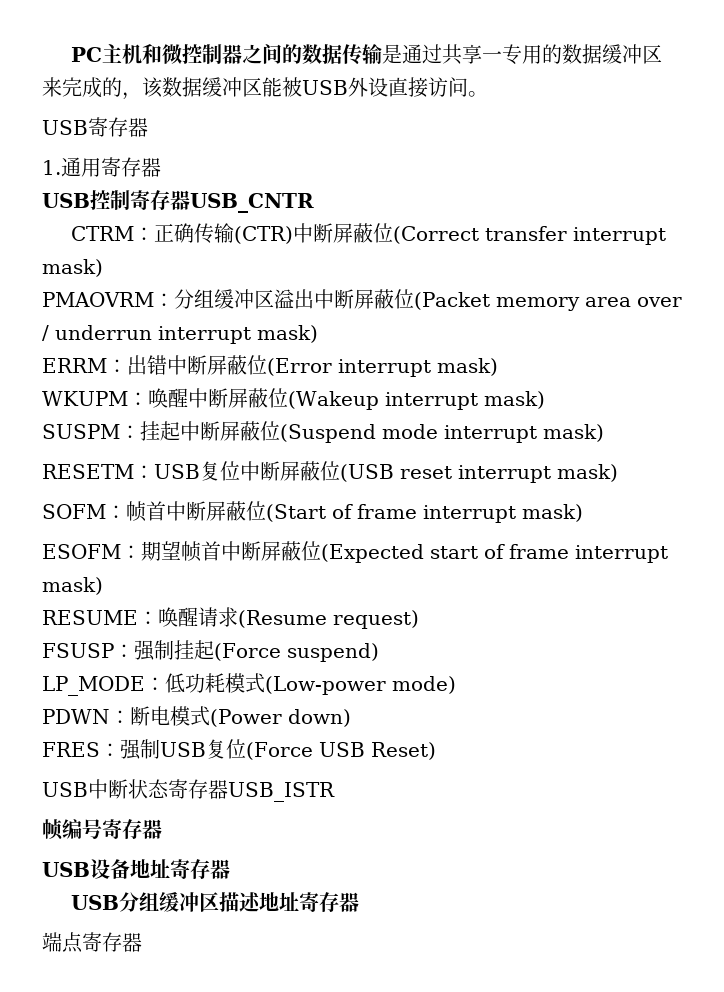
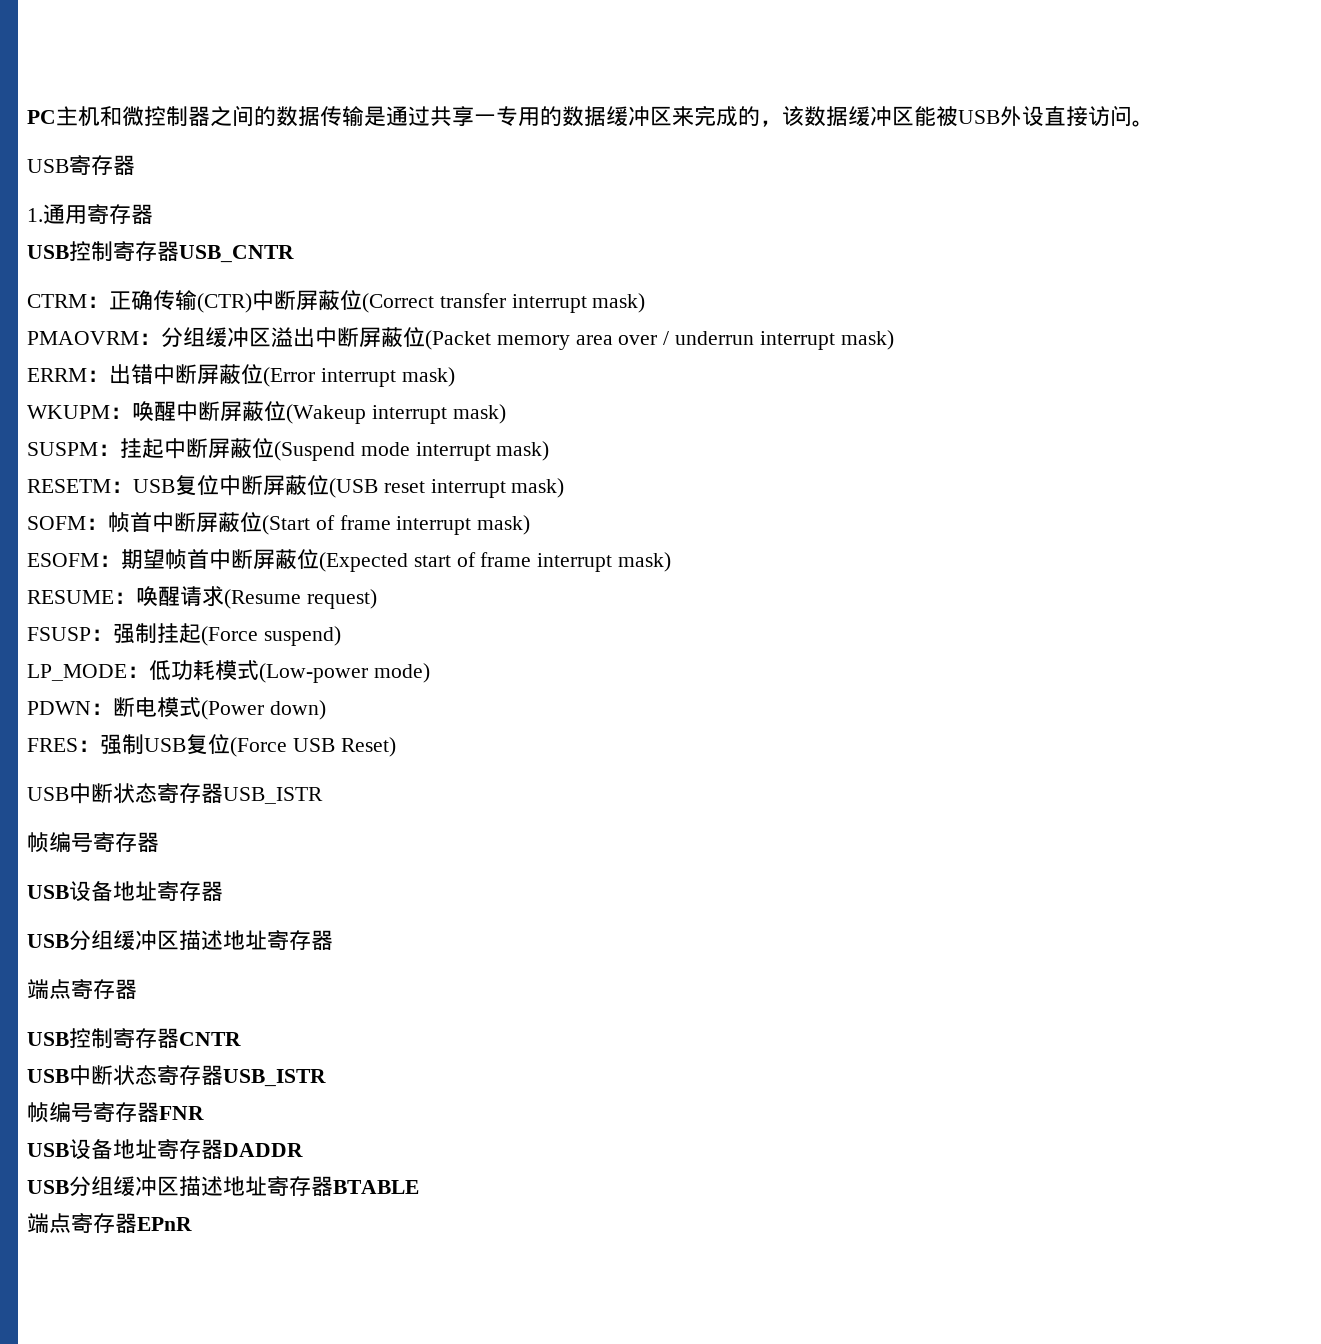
(142, 942) none -> [27,1028,241,1048] [27,1065,326,1087] [27,1102,204,1123] [27,1139,303,1160] [27,1176,419,1197] [27,1213,192,1234] // USB控制寄存器CNTR // USB中断状态寄存器USB_ISTR // 帧编号寄存器FNR // USB设备地址寄存器DADDR // USB分组缓冲区描述地址寄存器BTABLE // 端点寄存器EPnR

